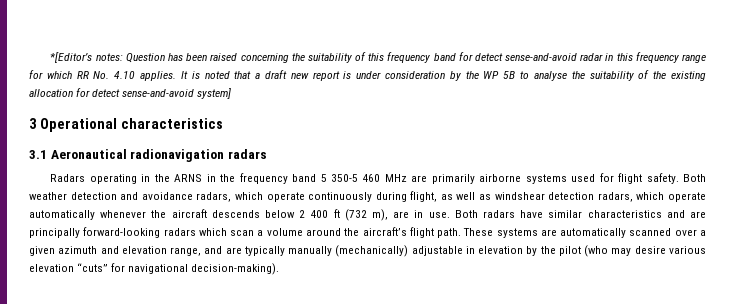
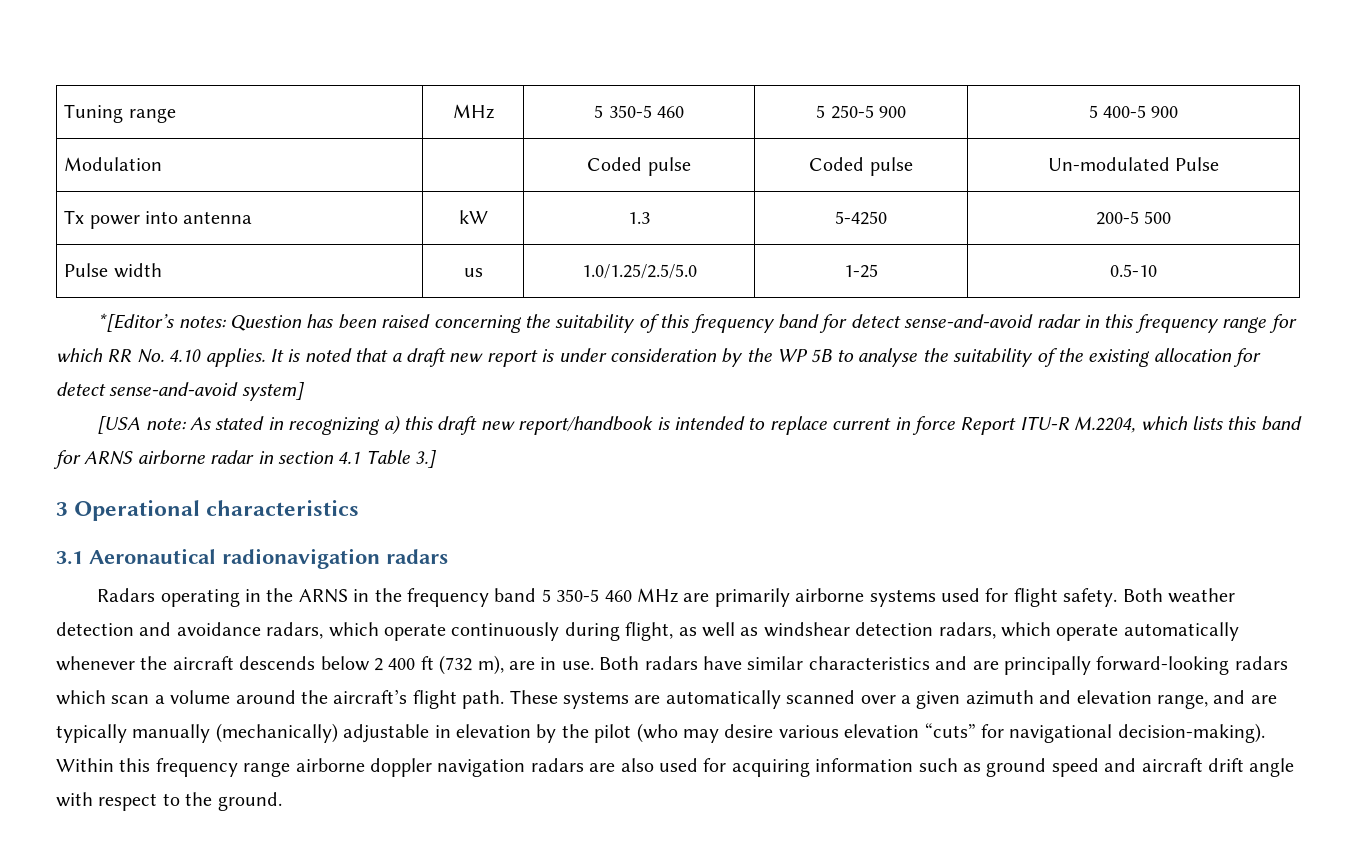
(50, 57) none -> [64,104,176,123] [452,104,494,119] [594,105,684,118] [816,105,906,119] [1088,105,1179,118] [64,157,163,171] [587,157,691,176] [809,157,913,176] [1047,157,1220,171] [64,210,253,229] [458,210,488,224] [628,212,650,224] [835,211,887,225] [1095,211,1172,225] [64,263,162,278] [463,268,483,277] [581,264,697,279] [844,264,878,278] [1110,264,1157,277] Tuning range | MHz | 5 350-5 460 | 5 250-5 900 | 5 400-5 900 // Modulation | | Coded pulse | Coded pulse | Un-modulated Pulse // Tx power into antenna | kW | 1.3 | 5-4250 | 200-5 500 // Pulse width | us | 1.0/1.25/2.5/5.0 | 1-25 | 0.5-10 //
(232, 93) none -> [97,415,1302,435] [53,450,437,469] // [USA note: As stated in recognizing a) this draft new report/handbook is intended to replace current in force Report ITU-R M.2204, which lists this band for ARNS airborne radar in section 4.1 Table 3.]
(280, 269) none -> [56,758,1295,777] [56,792,282,811] Within this frequency range airborne doppler navigation radars are also used for acquiring information such as ground speed and aircraft drift angle with respect to the ground.

